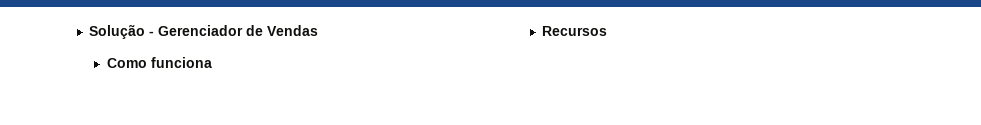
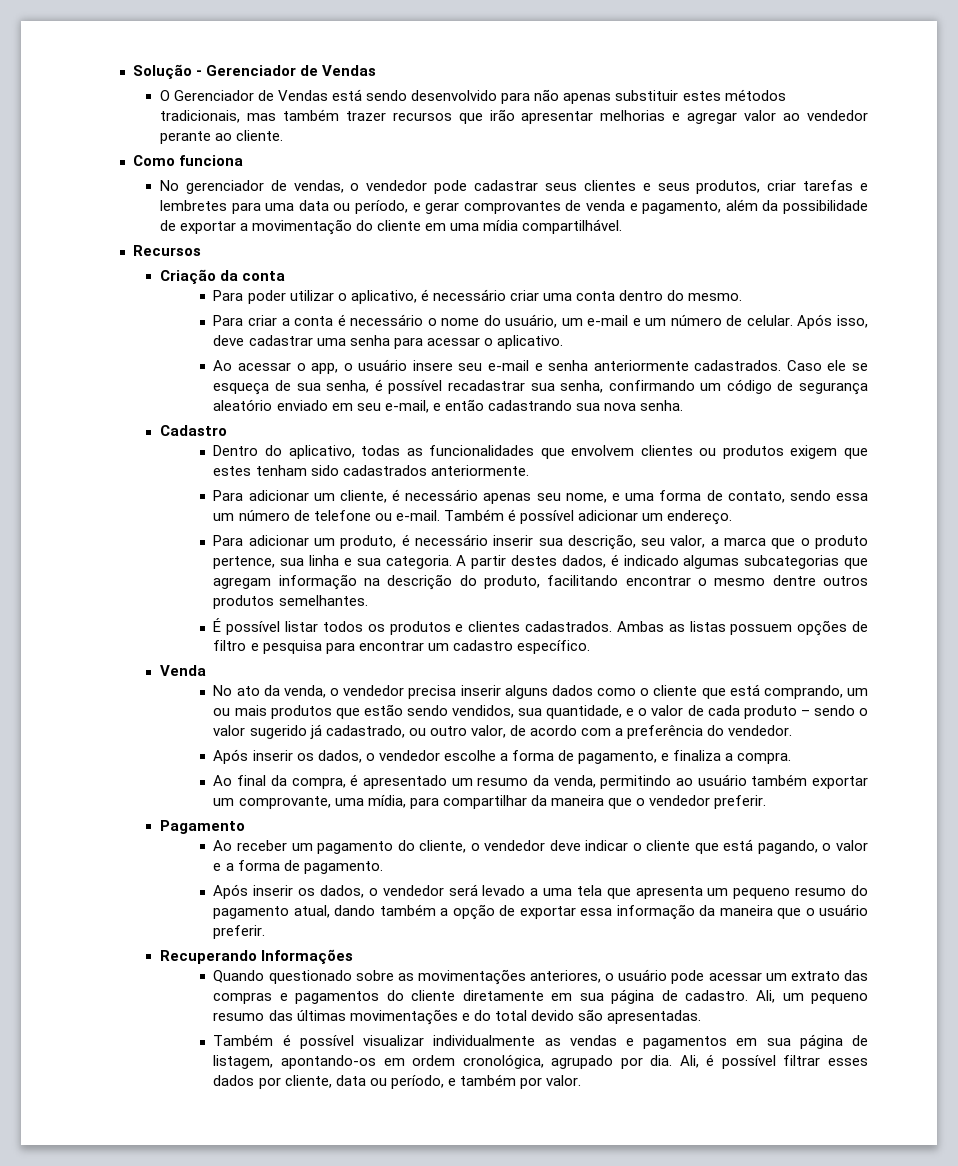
[106,57,212,68] [542,26,608,36] Como funciona // Recursos -> [159,89,786,104] [159,109,868,124] [159,130,284,144] [133,155,244,166] [159,180,869,194] [159,199,868,214] [159,219,623,235] [133,245,202,256] [159,269,286,284] [213,289,743,304] [213,314,869,329] [213,335,563,349] [213,359,868,374] [213,379,868,395] [213,399,683,413] [159,425,227,436] [213,445,869,459] [213,465,529,476] [213,489,869,504] [213,509,733,525] [213,534,869,550] [213,554,868,569] [213,574,869,590] [213,595,368,609] [213,618,868,636] [213,640,590,654] [159,665,206,676] [213,684,868,699] [213,704,868,719] [213,724,793,739] [213,749,792,764] [213,774,868,789] [213,795,767,809] [159,820,245,834] [213,839,868,854] [213,860,383,874] [213,884,868,899] [213,904,869,920] [213,925,266,939] [159,949,354,964] [213,969,868,985] [213,989,868,1004] [213,1009,701,1025] [213,1034,868,1049] [213,1054,869,1069] [213,1074,581,1089] O Gerenciador de Vendas está sendo desenvolvido para não apenas substituir estes métodos tradicionais, mas também trazer recursos que irão apresentar melhorias e agregar valor ao vendedor perante ao cliente. // Como funciona // No gerenciador de vendas, o vendedor pode cadastrar seus clientes e seus produtos, criar tarefas e lembretes para uma data ou período, e gerar comprovantes de venda e pagamento, além da possibilidade de exportar a movimentação do cliente em uma mídia compartilhável. // Recursos // Criação da conta // Para poder utilizar o aplicativo, é necessário criar uma conta dentro do mesmo. // Para criar a conta é necessário o nome do usuário, um e-mail e um número de celular. Após isso, deve cadastrar uma senha para acessar o aplicativo. // Ao acessar o app, o usuário insere seu e-mail e senha anteriormente cadastrados. Caso ele se esqueça de sua senha, é possível recadastrar sua senha, confirmando um código de segurança aleatório enviado em seu e-mail, e então cadastrando sua nova senha. // Cadastro // Dentro do aplicativo, todas as funcionalidades que envolvem clientes ou produtos exigem que estes tenham sido cadastrados anteriormente. // Para adicionar um cliente, é necessário apenas seu nome, e uma forma de contato, sendo essa um número de telefone ou e-mail. Também é possível adicionar um endereço. // Para adicionar um produto, é necessário inserir sua descrição, seu valor, a marca que o produto pertence, sua linha e sua categoria. A partir destes dados, é indicado algumas subcategorias que agregam informação na descrição do produto, facilitando encontrar o mesmo dentre outros produtos semelhantes. // É possível listar todos os produtos e clientes cadastrados. Ambas as listas possuem opções de filtro e pesquisa para encontrar um cadastro específico. // Venda // No ato da venda, o vendedor precisa inserir alguns dados como o cliente que está comprando, um ou mais produtos que estão sendo vendidos, sua quantidade, e o valor de cada produto – sendo o valor sugerido já cadastrado, ou outro valor, de acordo com a preferência do vendedor. // Após inserir os dados, o vendedor escolhe a forma de pagamento, e finaliza a compra. // Ao final da compra, é apresentado um resumo da venda, permitindo ao usuário também exportar um comprovante, uma mídia, para compartilhar da maneira que o vendedor preferir. // Pagamento // Ao receber um pagamento do cliente, o vendedor deve indicar o cliente que está pagando, o valor e a forma de pagamento. // Após inserir os dados, o vendedor será levado a uma tela que apresenta um pequeno resumo do pagamento atual, dando também a opção de exportar essa informação da maneira que o usuário preferir. // Recuperando Informações // Quando questionado sobre as movimentações anteriores, o usuário pode acessar um extrato das compras e pagamentos do cliente diretamente em sua página de cadastro. Ali, um pequeno resumo das últimas movimentações e do total devido são apresentadas. // Também é possível visualizar individualmente as vendas e pagamentos em sua página de listagem, apontando-os em ordem cronológica, agrupado por dia. Ali, é possível filtrar esses dados por cliente, data ou período, e também por valor.

